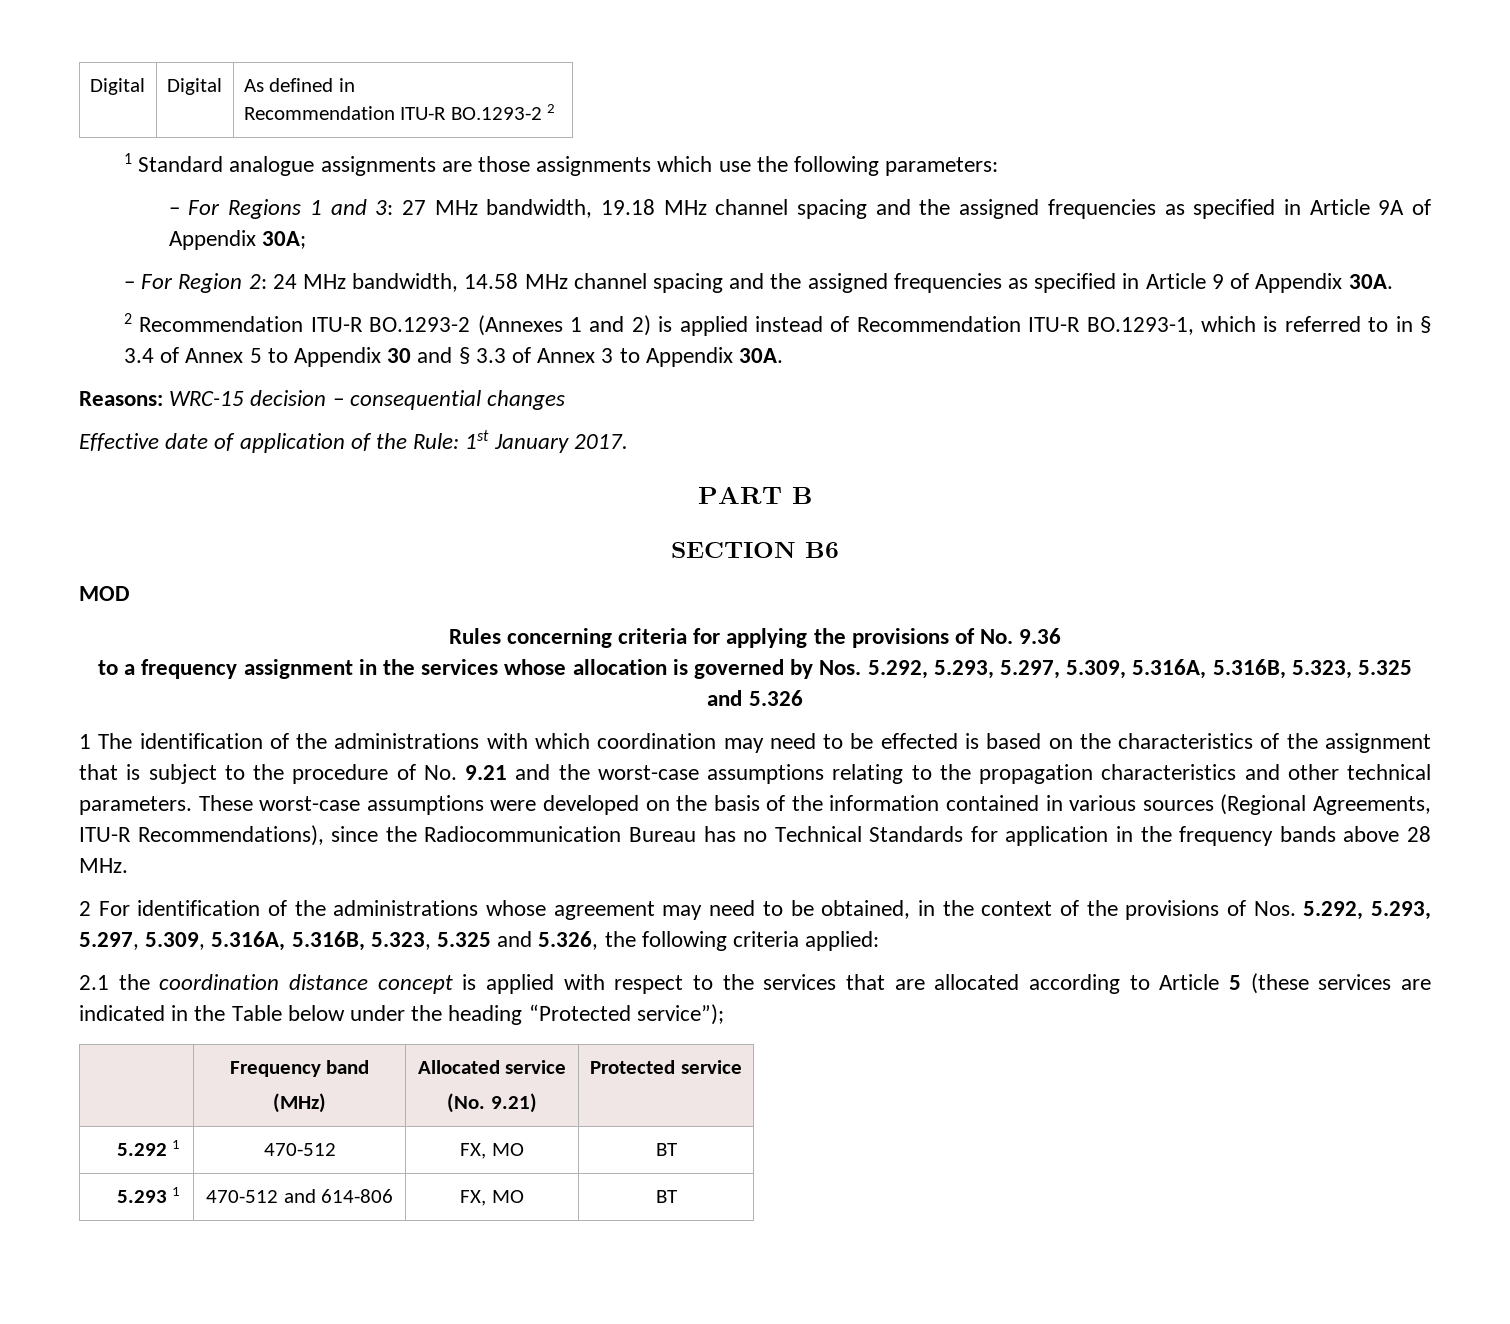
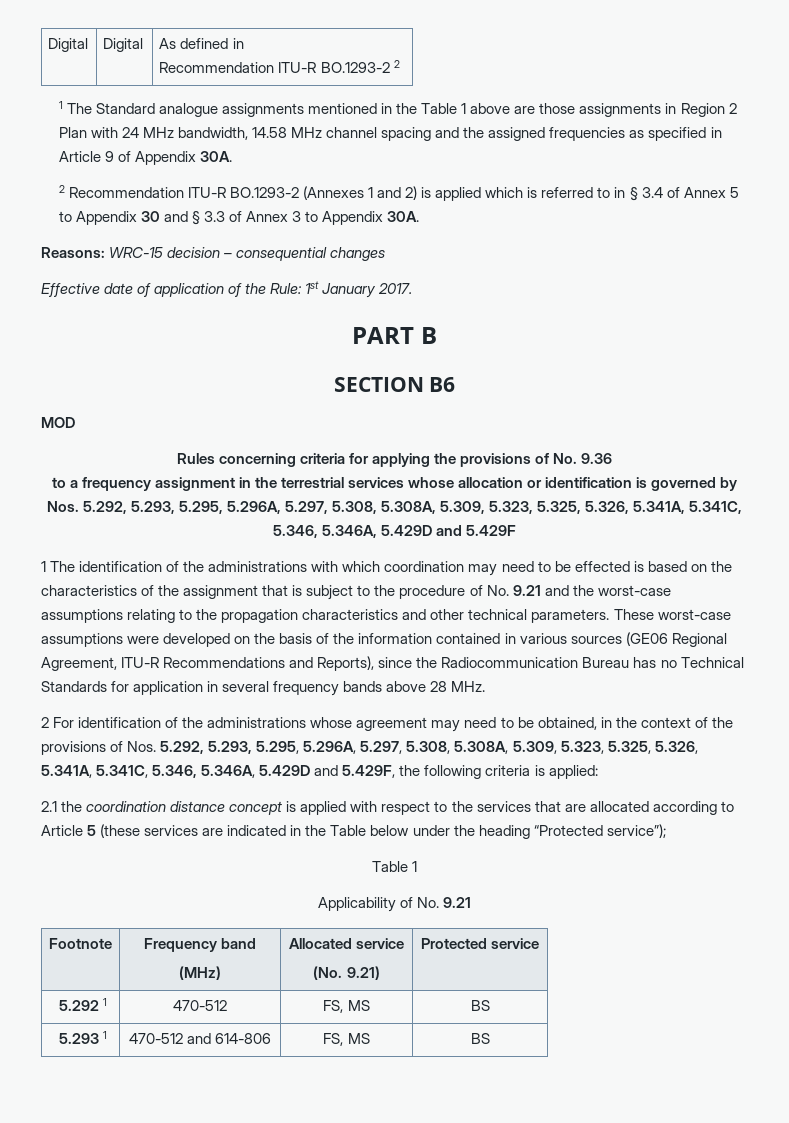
(132, 158) none -> [66,103,92,114] The
[441,156,999,176] [168,199,1432,219] [168,230,306,250] [123,273,267,293] are those assignments which use the following parameters: // – For Regions 1 and 3: 27 MHz bandwidth, 19.18 MHz channel spacing and the assigned frequencies as specified in Article 9A of Appendix 30A; // – For Region 2: -> [308,103,737,117] [58,127,118,138] mentioned in the Table 1 above are those assignments in Region 2 Plan with
[754,316,1194,335] instead of Recommendation ITU-R BO.1293-1, -> (482, 194) none
(415, 667) none -> [280,477,344,488] terrestrial
(667, 667) none -> [527,477,633,488] or identification
[1000,659,1413,679] [707,690,803,706] 5.297, 5.309, 5.316A, 5.316B, 5.323, 5.325 and 5.326 -> [178,501,743,514] [272,525,517,538] 5.295, 5.296A, 5.297, 5.308, 5.308A, 5.309, 5.323, 5.325, 5.326, 5.341A, 5.341C, 5.346, 5.346A, 5.429D and 5.429F
[1220,794,1431,815] [79,825,324,846] (Regional Agreements, ITU-R Recommendations), -> [625,632,727,647] [41,656,375,671] (GE06 Regional Agreement, ITU-R Recommendations and Reports),
[1140,826,1172,842] the -> [222,681,270,692] several
[79,931,599,951] 5.297, 5.309, 5.316A, 5.316B, 5.323, 5.325 and 5.326, -> [256,741,698,754] [41,765,396,778] 5.295, 5.296A, 5.297, 5.308, 5.308A, 5.309, 5.323, 5.325, 5.326, 5.341A, 5.341C, 5.346, 5.346A, 5.429D and 5.429F,
(800, 939) none -> [534,765,545,776] is
(724, 1014) // -> [371,861,418,872] [317,897,472,912] [49,938,112,949] // Table 1 // Applicability of No. 9.21 // Footnote
[460,1143,524,1159] [655,1143,677,1156] FX, MO | BT -> [323,1000,370,1013] [470,1000,490,1011] FS, MS | BS
[460,1190,524,1206] [655,1190,677,1203] FX, MO | BT -> [323,1033,370,1046] [470,1033,490,1044] FS, MS | BS

